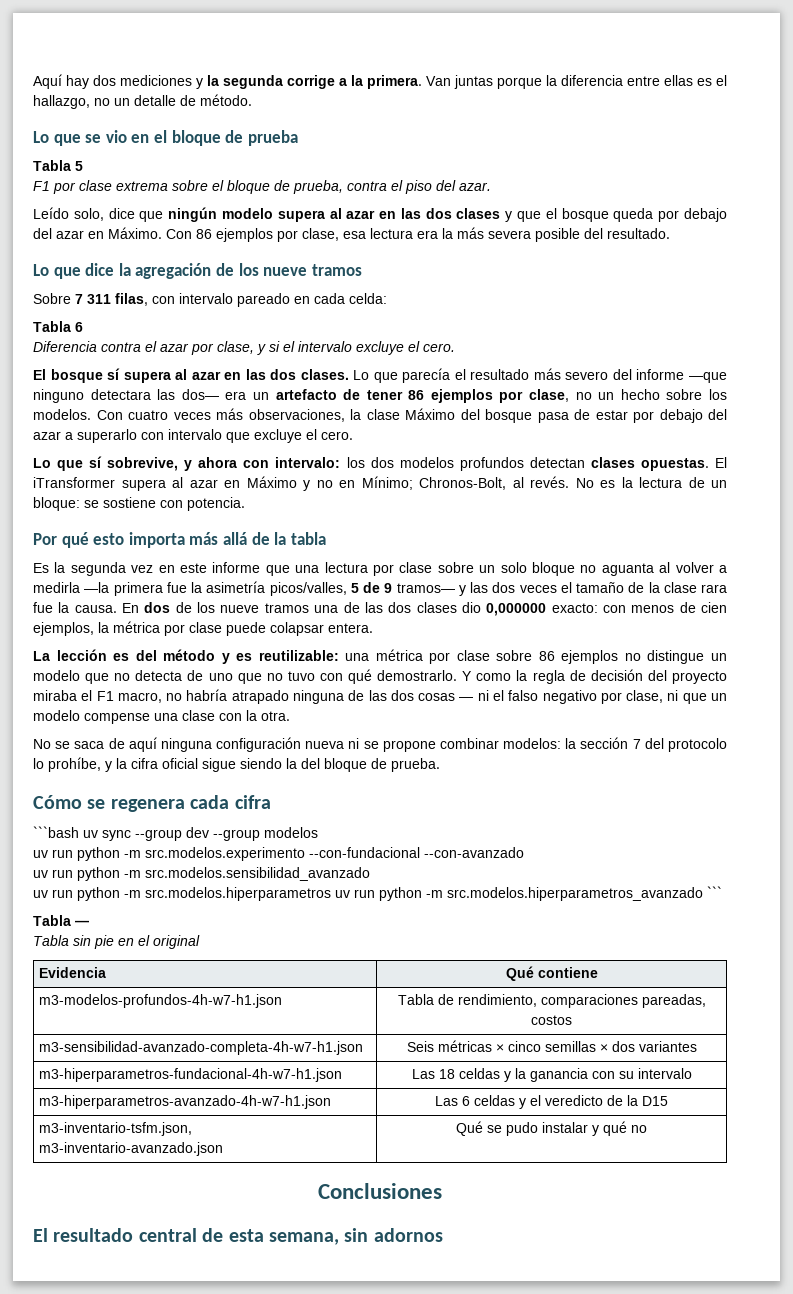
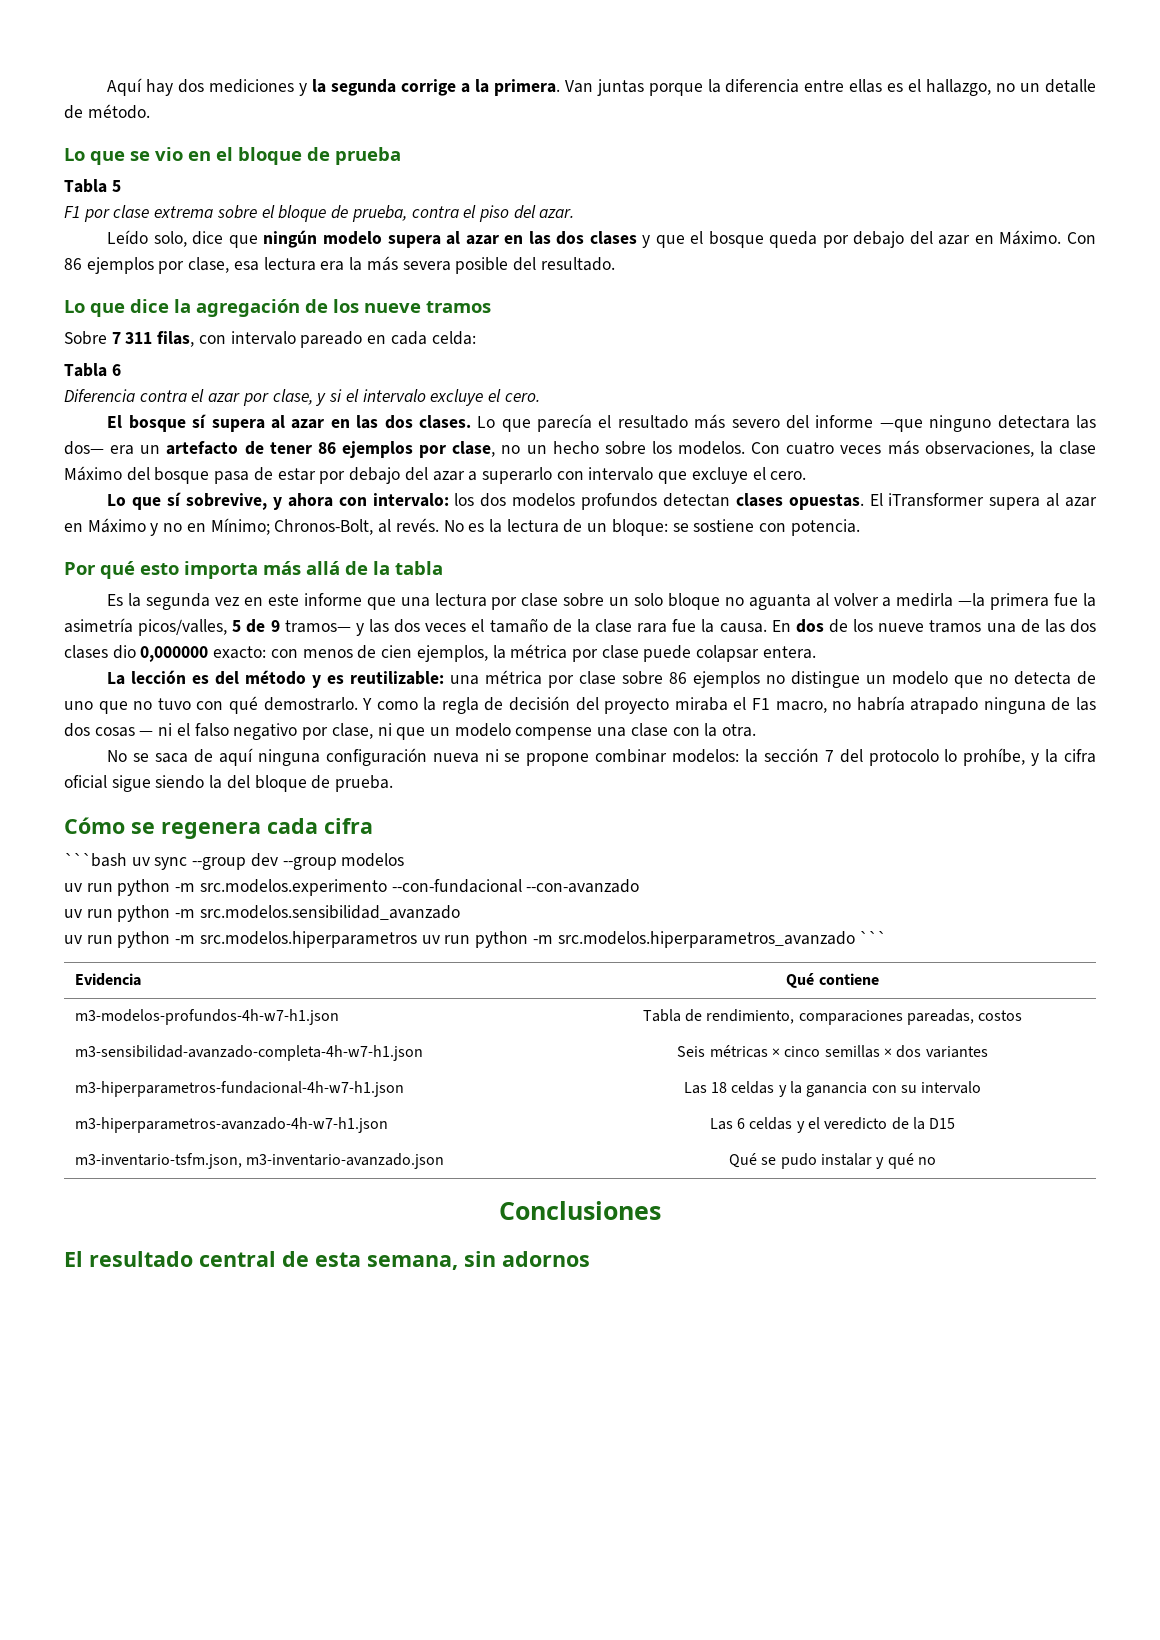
[33,915,89,926] [33,935,200,949] // Tabla — // Tabla sin pie en el original -> (887, 937) none

